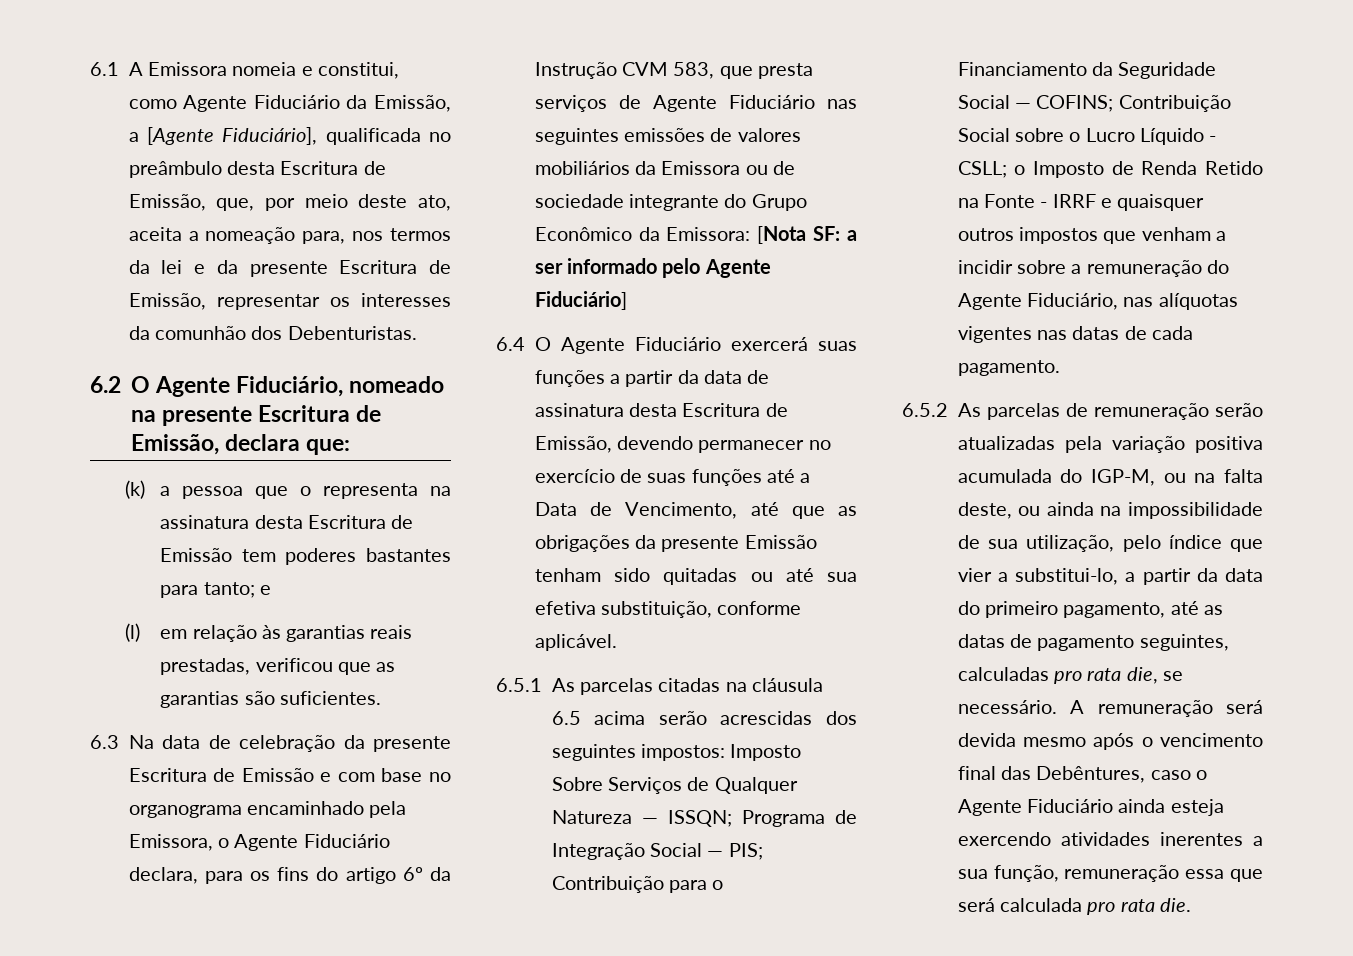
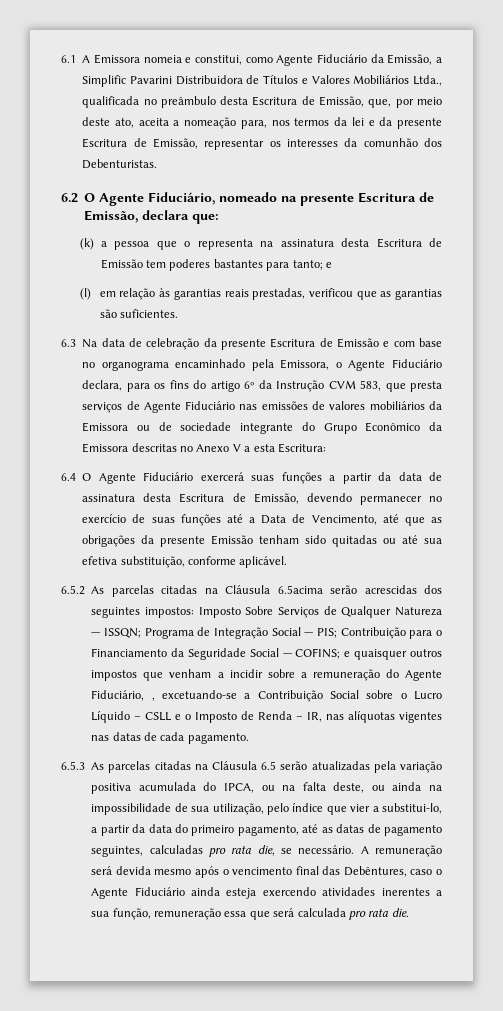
[147,127,318,145] [Agente Fiduciário], -> [82,75,442,87] Simplific Pavarini Distribuidora de Títulos e Valores Mobiliários Ltda.,
[534,128,619,145] seguintes -> (258, 407) none
[666,226,857,244] [534,258,771,278] [534,291,627,310] Emissora: [Nota SF: a ser informado pelo Agente Fiduciário] -> [82,443,326,453] Emissora descritas no Anexo V a esta Escritura:
[496,678,823,695] [551,711,646,725] 6.5.1 As parcelas citadas na cláusula 6.5 acima -> [61,585,323,597] 6.5.2 As parcelas citadas na Cláusula 6.5acima
[1118,95,1231,112] [957,128,1217,145] [957,161,1263,178] [957,194,1096,208] Contribuição Social sobre o Lucro Líquido - CSLL; o Imposto de Renda Retido na Fonte - IRRF -> (341, 653) none
(1119, 301) none -> [151,690,442,702] [91,711,323,723] , excetuando-se a Contribuição Social sobre o Lucro Líquido – CSLL e o Imposto de Renda – IR,
[902,403,1209,420] 6.5.2 As parcelas de remuneração -> [61,761,277,773] 6.5.3 As parcelas citadas na Cláusula 6.5
[1091,469,1156,486] IGP-M, -> [223,783,254,793] IPCA,

